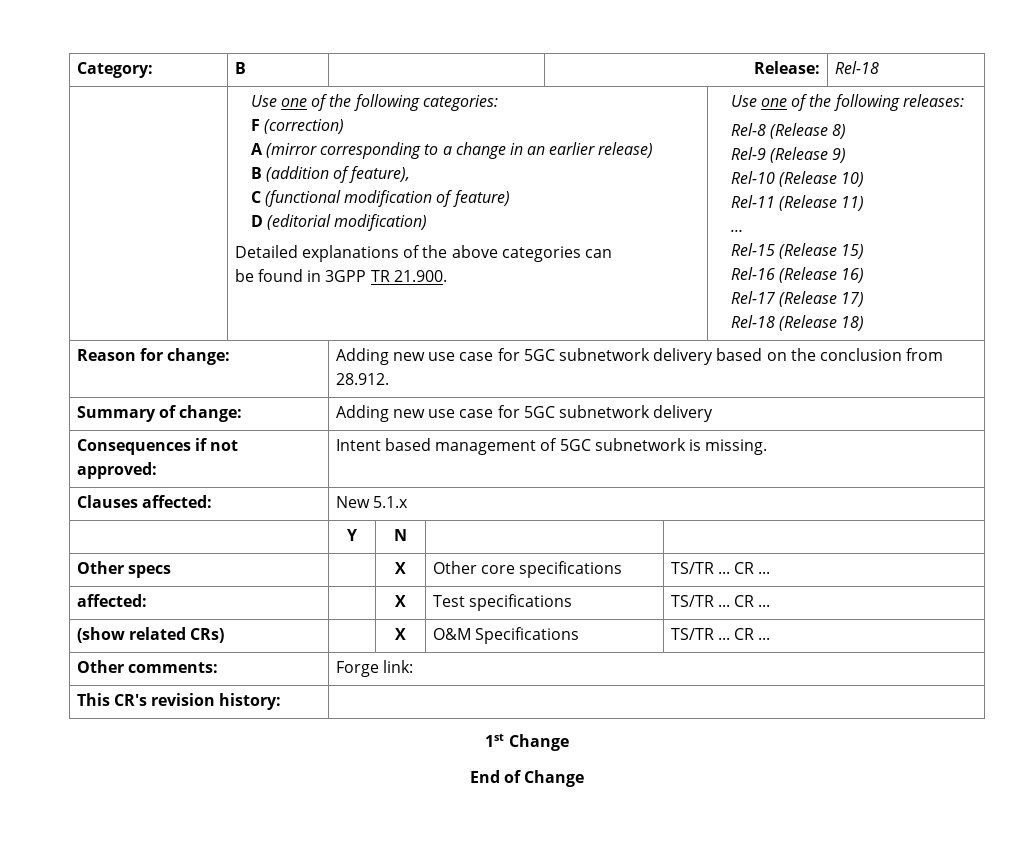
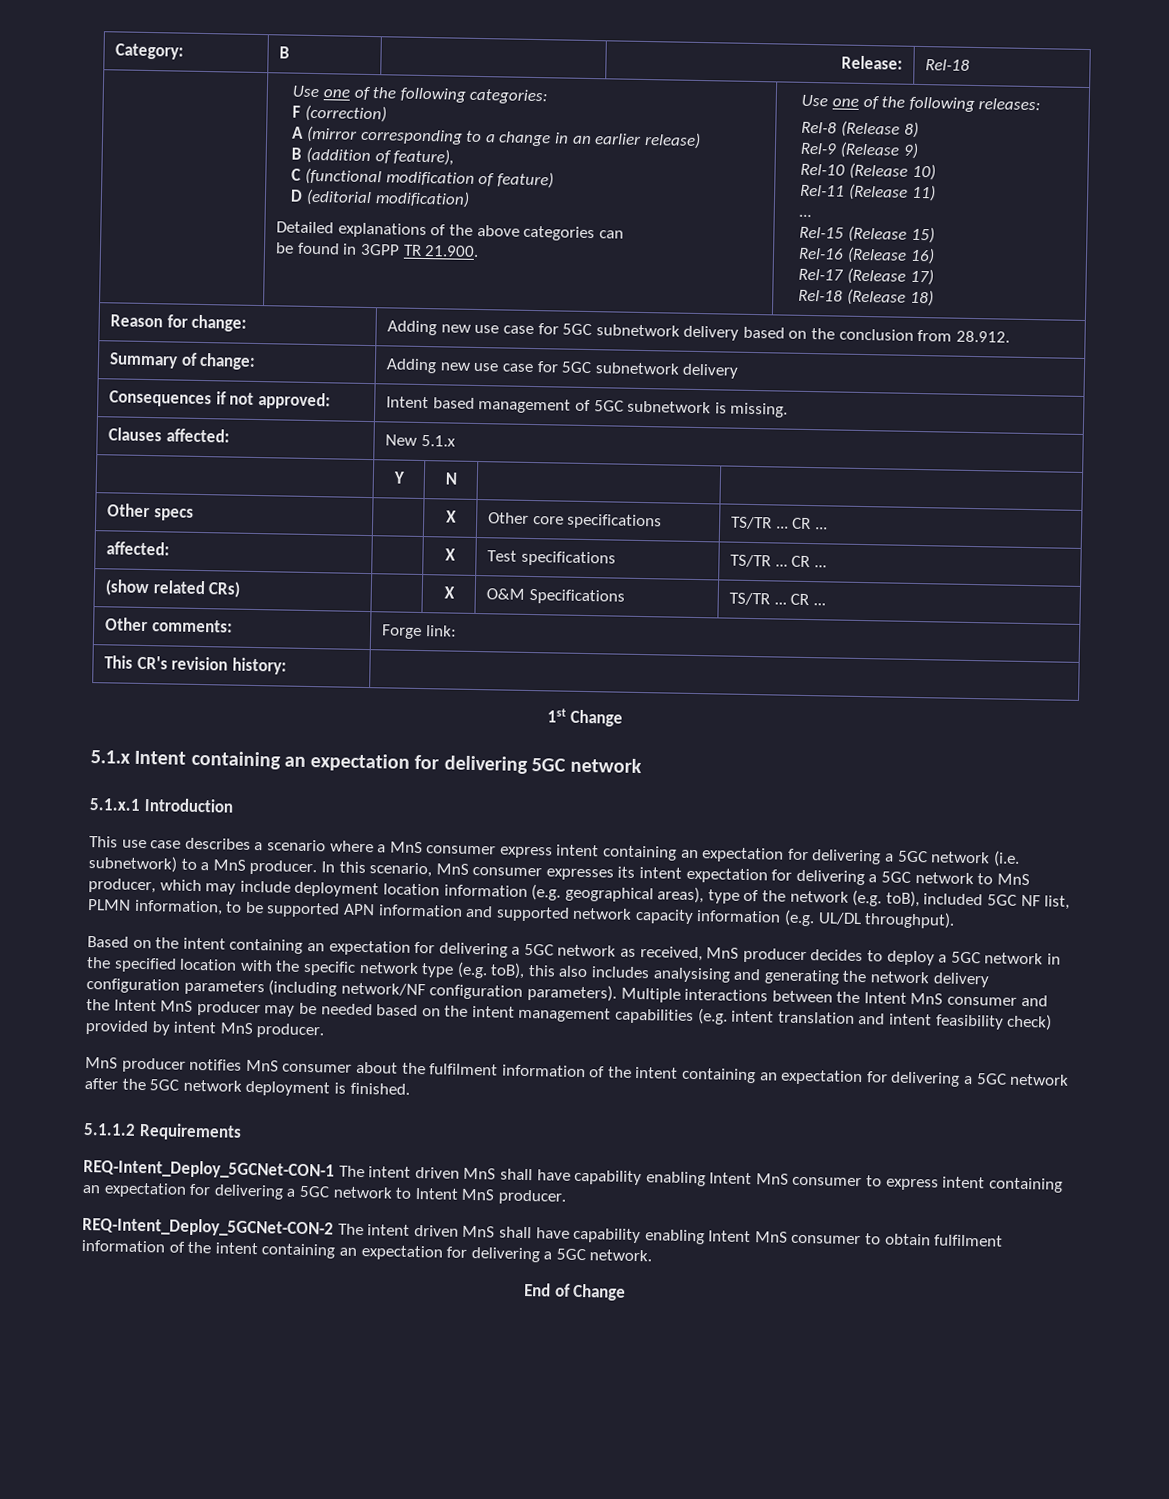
(569, 742) none -> [90,750,643,774] [89,798,234,813] [89,836,1020,867] [88,855,1030,886] [88,878,1071,910] [88,899,956,929] [87,936,1061,966] [86,957,990,988] [86,978,1048,1007] [86,999,1053,1031] [85,1019,325,1039] [85,1056,1070,1087] [84,1077,410,1097] [83,1122,242,1141] [83,1158,1063,1193] [82,1182,566,1205] [82,1216,1004,1247] [81,1239,653,1263] // 5.1.x Intent containing an expectation for delivering 5GC network // 5.1.x.1 Introduction // This use case describes a scenario where a MnS consumer express intent containing an expectation for delivering a 5GC network (i.e. subnetwork) to a MnS producer. In this scenario, MnS consumer expresses its intent expectation for delivering a 5GC network to MnS producer, which may include deployment location information (e.g. geographical areas), type of the network (e.g. toB), included 5GC NF list, PLMN information, to be supported APN information and supported network capacity information (e.g. UL/DL throughput). // Based on the intent containing an expectation for delivering a 5GC network as received, MnS producer decides to deploy a 5GC network in the specified location with the specific network type (e.g. toB), this also includes analysising and generating the network delivery configuration parameters (including network/NF configuration parameters). Multiple interactions between the Intent MnS consumer and the Intent MnS producer may be needed based on the intent management capabilities (e.g. intent translation and intent feasibility check) provided by intent MnS producer. // MnS producer notifies MnS consumer about the fulfilment information of the intent containing an expectation for delivering a 5GC network after the 5GC network deployment is finished. // 5.1.1.2 Requirements // REQ-Intent_Deploy_5GCNet-CON-1 The intent driven MnS shall have capability enabling Intent MnS consumer to express intent containing an expectation for delivering a 5GC network to Intent MnS producer. // REQ-Intent_Deploy_5GCNet-CON-2 The intent driven MnS shall have capability enabling Intent MnS consumer to obtain fulfilment information of the intent containing an expectation for delivering a 5GC network.

